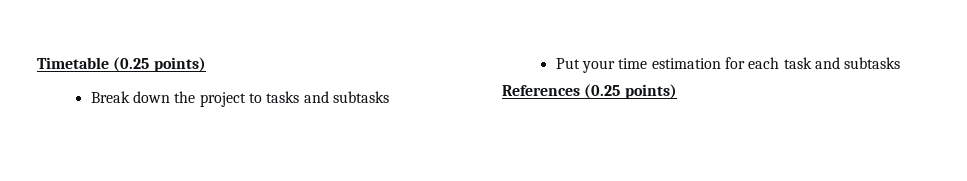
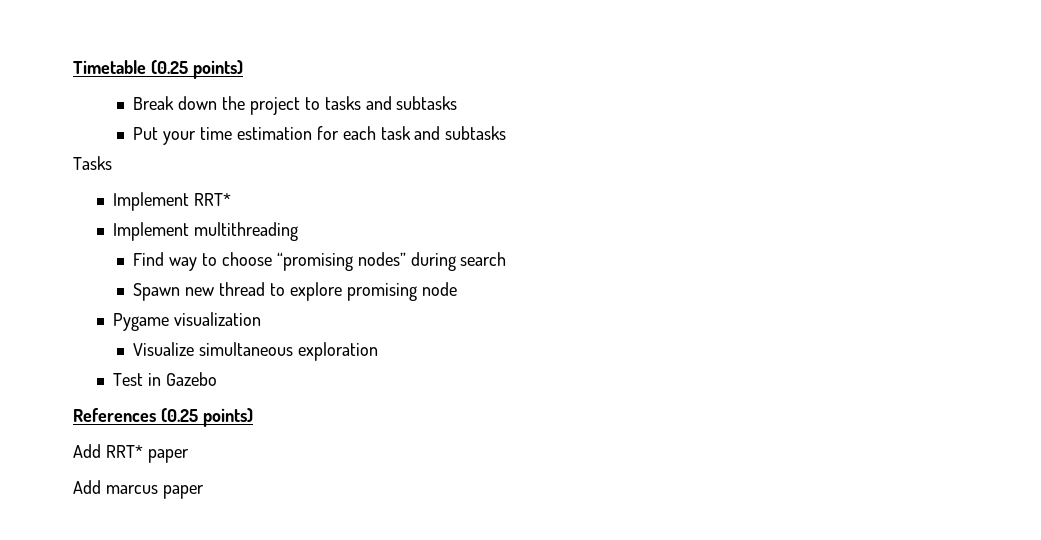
[502,84,677,99] References (0.25 points) -> [73,156,112,170] [113,192,231,211] [113,222,298,241] [133,252,507,271] [133,282,457,301] [113,312,261,331] [133,342,379,361] [113,372,217,386] [73,408,253,427] [73,444,189,463] [73,480,204,499] Tasks // Implement RRT* // Implement multithreading // Find way to choose “promising nodes” during search // Spawn new thread to explore promising node // Pygame visualization // Visualize simultaneous exploration // Test in Gazebo // References (0.25 points) // Add RRT* paper // Add marcus paper

